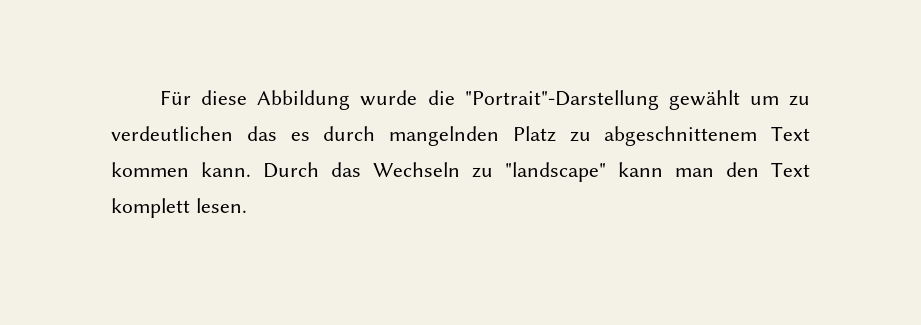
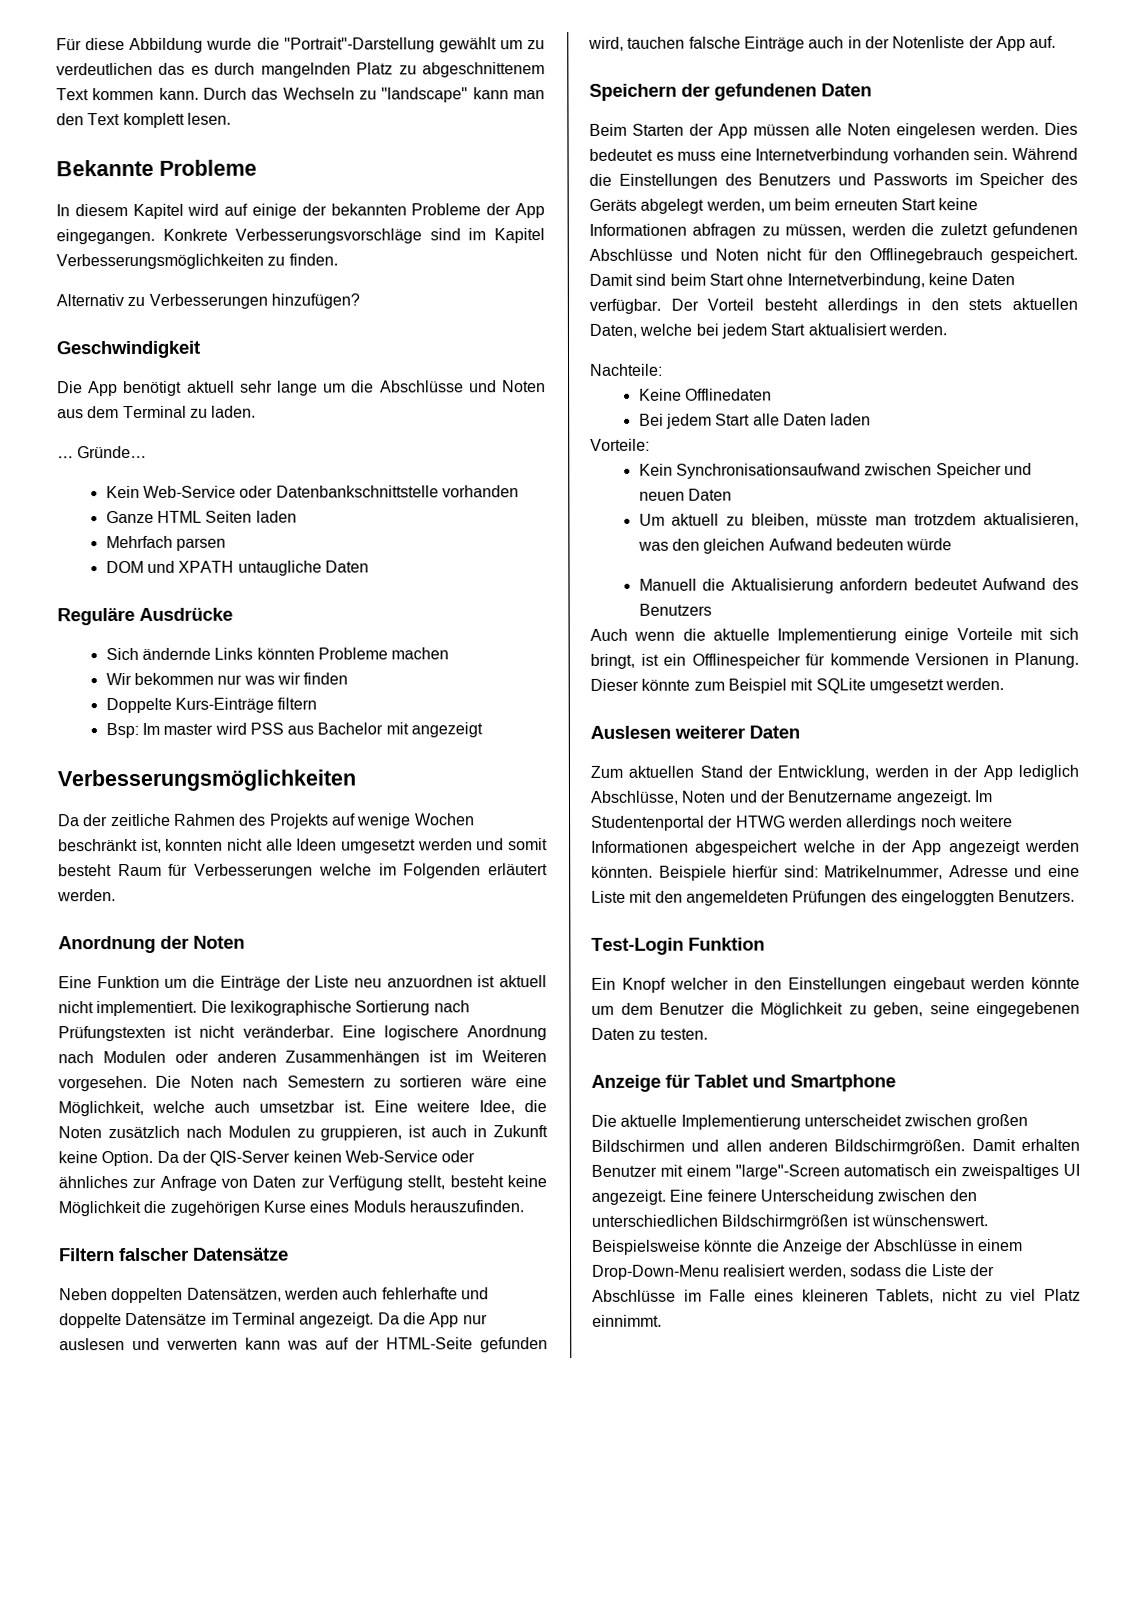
(247, 205) none -> [56,159,257,177] [56,203,546,219] [56,228,546,245] [56,253,338,270] [56,293,360,309] [56,340,200,359] [57,380,546,397] [57,405,257,419] [57,445,148,459] [105,485,519,499] [105,510,297,524] [105,535,226,551] [105,560,369,576] [57,607,233,626] [105,647,450,661] [105,672,349,686] [105,697,318,714] [105,722,484,739] [57,769,356,792] [58,813,475,829] [58,838,548,854] [58,863,548,879] [57,889,116,902] [58,935,245,954] [58,975,547,991] [58,1000,470,1017] [58,1025,548,1042] [58,1050,547,1066] [58,1075,547,1092] [58,1100,547,1117] [58,1125,549,1141] [58,1150,476,1167] [58,1175,547,1191] [58,1200,524,1217] [59,1247,289,1262] [59,1287,489,1304] [59,1312,488,1329] [59,1337,548,1353] [588,35,1057,52] [589,83,872,101] [589,122,1078,139] [589,147,1078,164] [589,172,1078,189] [589,198,979,214] [589,222,1078,239] [589,247,1078,264] [589,272,1016,289] [589,297,1078,314] [589,323,947,339] [590,363,663,376] [638,388,772,401] [638,413,872,429] [590,438,650,451] [638,462,1032,479] [638,488,732,501] [638,512,1079,528] [637,538,953,554] [638,577,1079,594] [638,603,712,616] [590,627,1079,644] [590,652,1079,669] [590,678,1005,694] [590,725,800,739] [590,764,1079,781] [590,790,992,806] [591,814,1013,831] [591,839,1080,856] [591,864,1080,881] [591,889,1076,906] [591,937,765,955] [591,976,1080,993] [591,1001,1080,1018] [591,1027,708,1040] [591,1074,896,1092] [591,1113,1028,1130] [591,1138,1080,1155] [591,1163,1080,1180] [591,1189,977,1205] [591,1214,988,1230] [591,1238,1024,1255] [592,1264,995,1280] [592,1288,1081,1304] [592,1314,662,1327] // Bekannte Probleme // In diesem Kapitel wird auf einige der bekannten Probleme der App eingegangen. Konkrete Verbesserungsvorschläge sind im Kapitel Verbesserungsmöglichkeiten zu finden. // Alternativ zu Verbesserungen hinzufügen? // Geschwindigkeit // Die App benötigt aktuell sehr lange um die Abschlüsse und Noten aus dem Terminal zu laden. // … Gründe… // Kein Web-Service oder Datenbankschnittstelle vorhanden // Ganze HTML Seiten laden // Mehrfach parsen // DOM und XPATH untaugliche Daten // Reguläre Ausdrücke // Sich ändernde Links könnten Probleme machen // Wir bekommen nur was wir finden // Doppelte Kurs-Einträge filtern // Bsp: Im master wird PSS aus Bachelor mit angezeigt // Verbesserungsmöglichkeiten // Da der zeitliche Rahmen des Projekts auf wenige Wochen beschränkt ist, konnten nicht alle Ideen umgesetzt werden und somit besteht Raum für Verbesserungen welche im Folgenden erläutert werden. // Anordnung der Noten // Eine Funktion um die Einträge der Liste neu anzuordnen ist aktuell nicht implementiert. Die lexikographische Sortierung nach Prüfungstexten ist nicht veränderbar. Eine logischere Anordnung nach Modulen oder anderen Zusammenhängen ist im Weiteren vorgesehen. Die Noten nach Semestern zu sortieren wäre eine Möglichkeit, welche auch umsetzbar ist. Eine weitere Idee, die Noten zusätzlich nach Modulen zu gruppieren, ist auch in Zukunft keine Option. Da der QIS-Server keinen Web-Service oder ähnliches zur Anfrage von Daten zur Verfügung stellt, besteht keine Möglichkeit die zugehörigen Kurse eines Moduls herauszufinden. // Filtern falscher Datensätze // Neben doppelten Datensätzen, werden auch fehlerhafte und doppelte Datensätze im Terminal angezeigt. Da die App nur auslesen und verwerten kann was auf der HTML-Seite gefunden wird, tauchen falsche Einträge auch in der Notenliste der App auf. // Speichern der gefundenen Daten // Beim Starten der App müssen alle Noten eingelesen werden. Dies bedeutet es muss eine Internetverbindung vorhanden sein. Während die Einstellungen des Benutzers und Passworts im Speicher des Geräts abgelegt werden, um beim erneuten Start keine Informationen abfragen zu müssen, werden die zuletzt gefundenen Abschlüsse und Noten nicht für den Offlinegebrauch gespeichert. Damit sind beim Start ohne Internetverbindung, keine Daten verfügbar. Der Vorteil besteht allerdings in den stets aktuellen Daten, welche bei jedem Start aktualisiert werden. // Nachteile: // Keine Offlinedaten // Bei jedem Start alle Daten laden // Vorteile: // Kein Synchronisationsaufwand zwischen Speicher und neuen Daten // Um aktuell zu bleiben, müsste man trotzdem aktualisieren, was den gleichen Aufwand bedeuten würde // Manuell die Aktualisierung anfordern bedeutet Aufwand des Benutzers // Auch wenn die aktuelle Implementierung einige Vorteile mit sich bringt, ist ein Offlinespeicher für kommende Versionen in Planung. Dieser könnte zum Beispiel mit SQLite umgesetzt werden. // Auslesen weiterer Daten // Zum aktuellen Stand der Entwicklung, werden in der App lediglich Abschlüsse, Noten und der Benutzername angezeigt. Im Studentenportal der HTWG werden allerdings noch weitere Informationen abgespeichert welche in der App angezeigt werden könnten. Beispiele hierfür sind: Matrikelnummer, Adresse und eine Liste mit den angemeldeten Prüfungen des eingeloggten Benutzers. // Test-Login Funktion // Ein Knopf welcher in den Einstellungen eingebaut werden könnte um dem Benutzer die Möglichkeit zu geben, seine eingegebenen Daten zu testen. // Anzeige für Tablet und Smartphone // Die aktuelle Implementierung unterscheidet zwischen großen Bildschirmen und allen anderen Bildschirmgrößen. Damit erhalten Benutzer mit einem "large"-Screen automatisch ein zweispaltiges UI angezeigt. Eine feinere Unterscheidung zwischen den unterschiedlichen Bildschirmgrößen ist wünschenswert. Beispielsweise könnte die Anzeige der Abschlüsse in einem Drop-Down-Menu realisiert werden, sodass die Liste der Abschlüsse im Falle eines kleineren Tablets, nicht zu viel Platz einnimmt.

